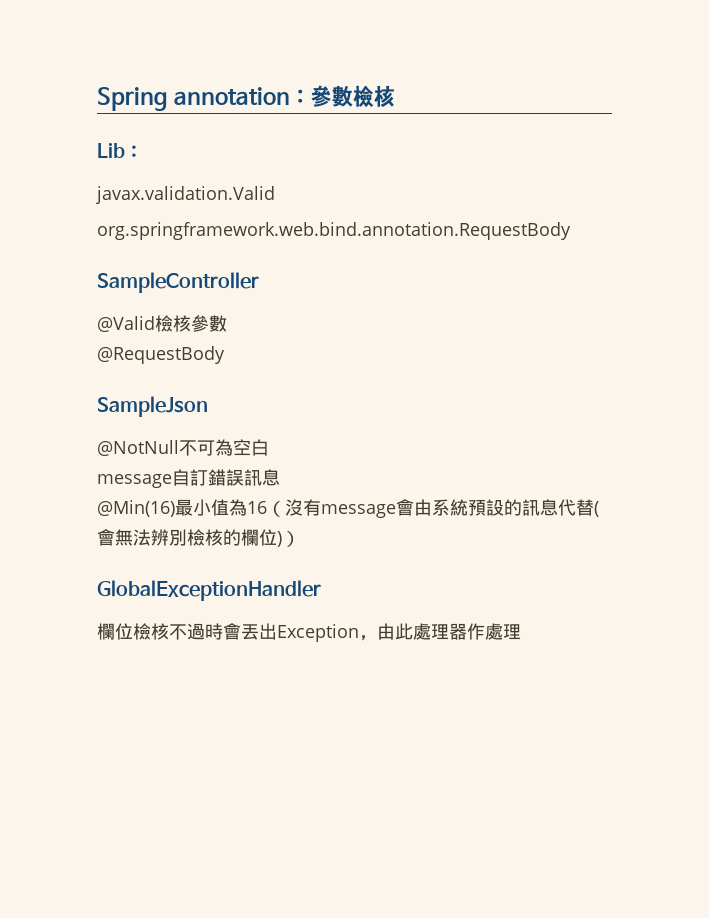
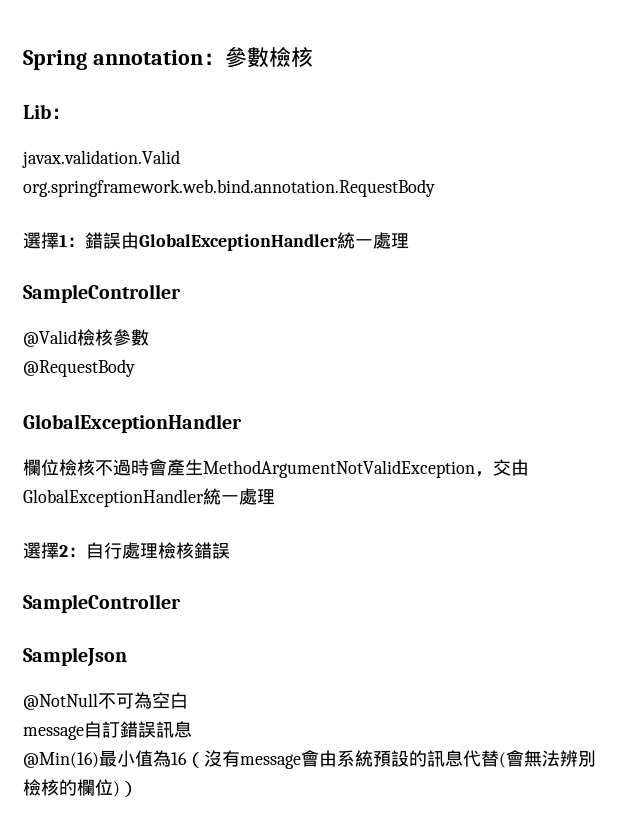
(571, 231) none -> [23,232,409,251] // 選擇1：錯誤由GlobalExceptionHandler統一處理
(225, 355) none -> [23,414,242,433] [23,459,529,478] [23,488,275,507] [23,542,230,559] [23,594,181,613] // GlobalExceptionHandler // 欄位檢核不過時會產生MethodArgumentNotValidException，交由GlobalExceptionHandler統一處理 // 選擇2：自行處理檢核錯誤 // SampleController
[97,580,321,601] [97,623,521,642] // GlobalExceptionHandler // 欄位檢核不過時會丟出Exception，由此處理器作處理 -> (138, 789) none

